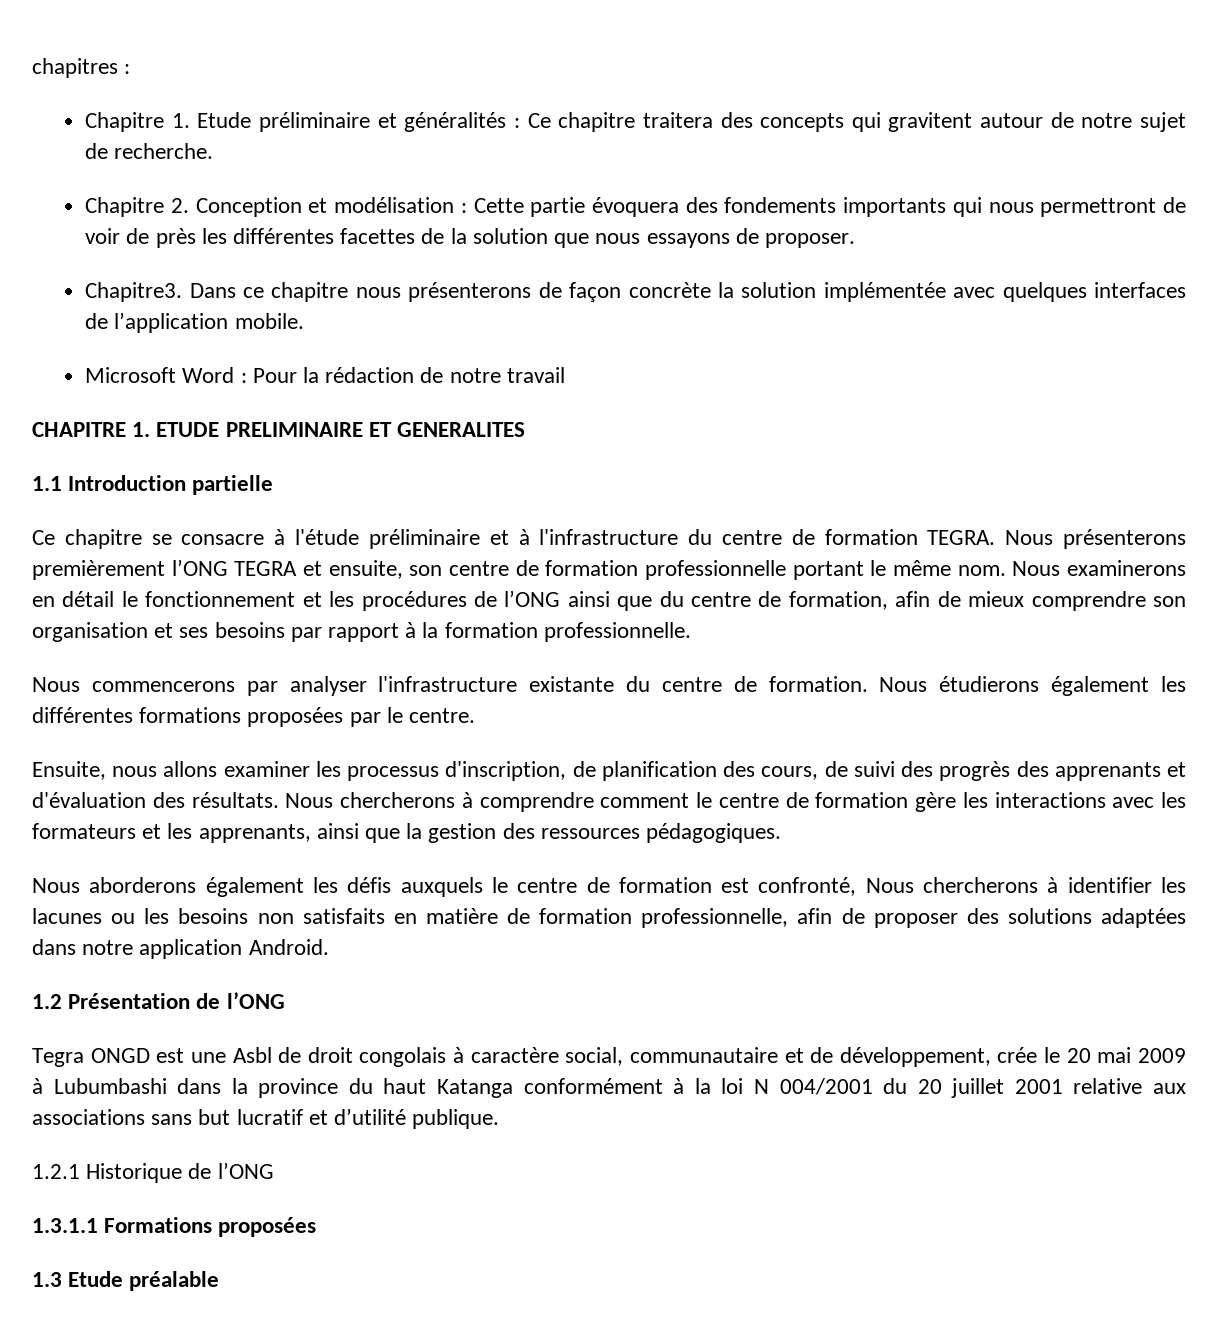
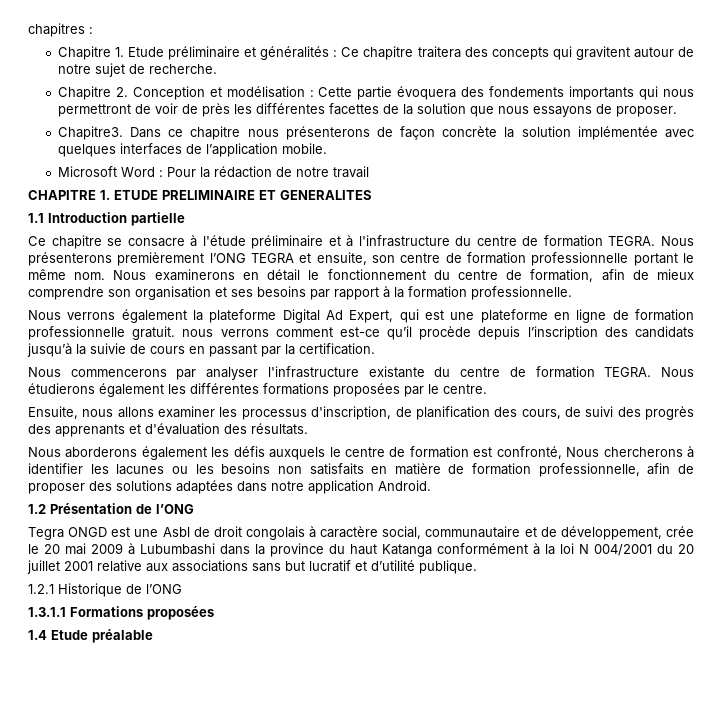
[302,590,653,611] et les procédures de l’ONG ainsi que -> (426, 274) none
(691, 632) none -> [28,309,695,323] [28,326,694,340] [27,343,375,357] // Nous verrons également la plateforme Digital Ad Expert, qui est une plateforme en ligne de formation professionnelle gratuit. nous verrons comment est-ce qu’il procède depuis l’inscription des candidats jusqu’à la suivie de cours en passant par la certification.
[768,676,868,692] formation. -> [535,366,652,378] formation TEGRA.
[285,792,1186,812] [32,823,782,843] Nous chercherons à comprendre comment le centre de formation gère les interactions avec les formateurs et les apprenants, ainsi que la gestion des ressources pédagogiques. -> (308, 429) none
[32,1272,62,1287] 1.3 -> [28,630,47,640] 1.4

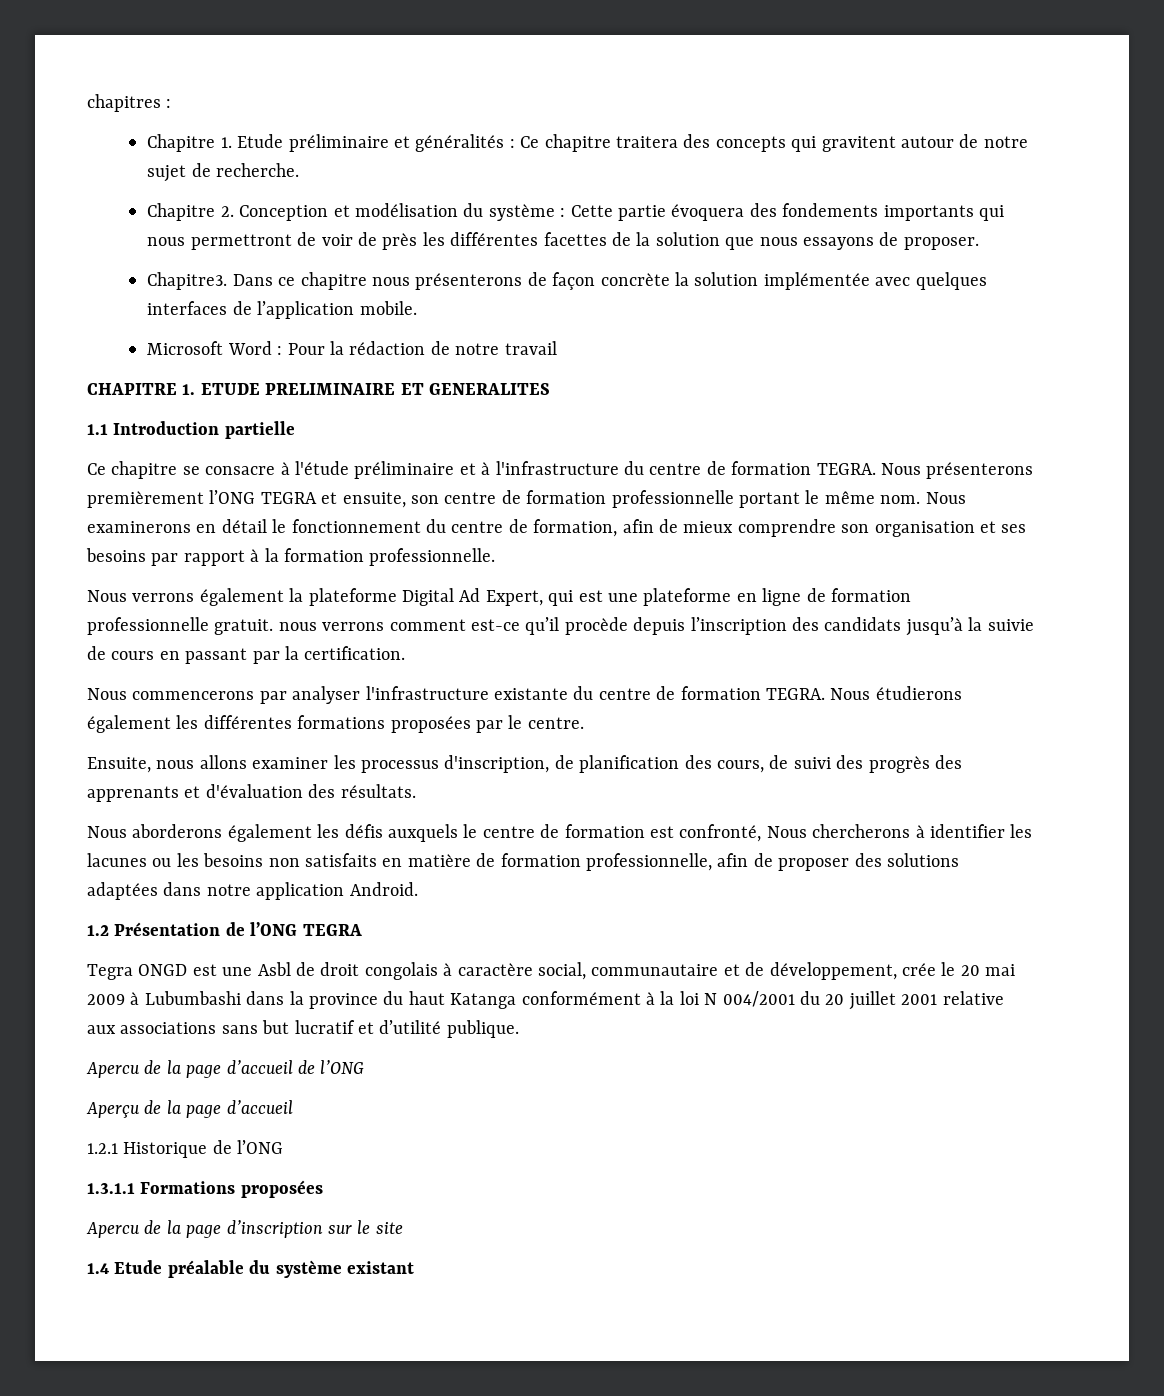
(305, 92) none -> [463,203,555,221] du système
(194, 509) none -> [302,924,362,936] TEGRA
(477, 567) none -> [86,1060,365,1078] [86,1100,293,1118] // Apercu de la page d’accueil de l’ONG // Aperçu de la page d’accueil
(214, 613) none -> [86,1220,403,1238] // Apercu de la page d’inscription sur le site
(153, 636) none -> [249,1260,414,1278] du système existant

